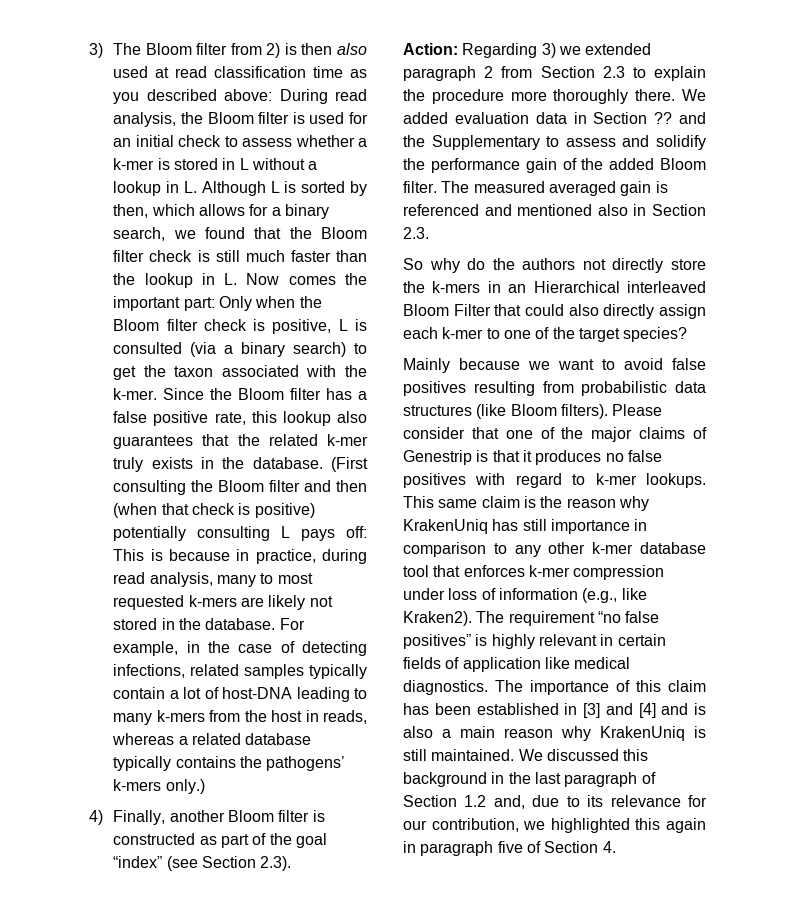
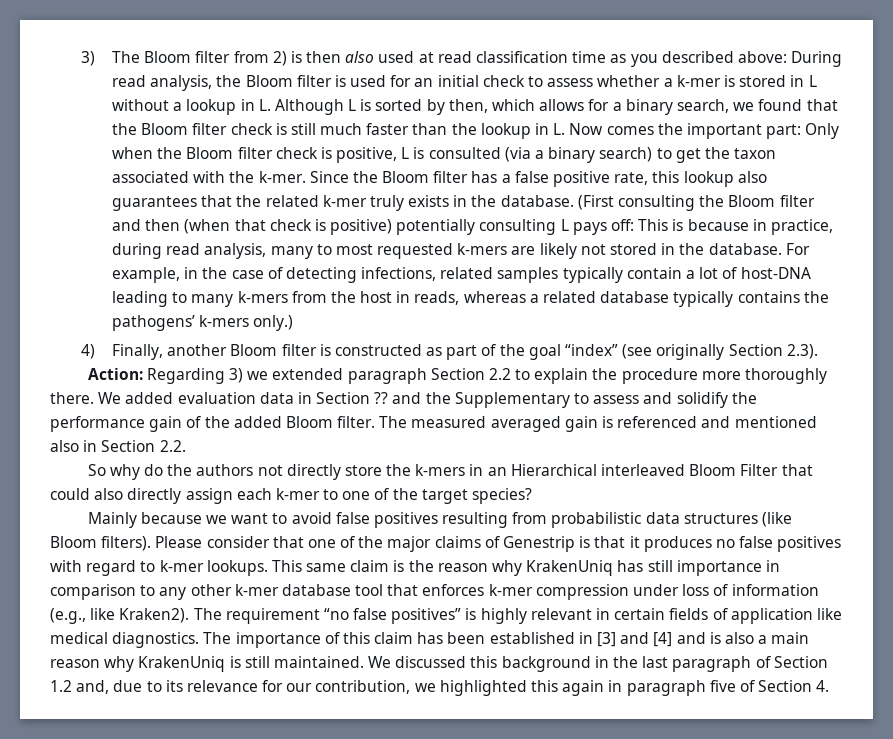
(198, 863) none -> [656,344,725,360] originally
[484,66,625,78] 2 from Section 2.3 -> [430,368,511,380] Section 2.2
[403,227,429,239] 2.3. -> [159,440,186,452] 2.2.

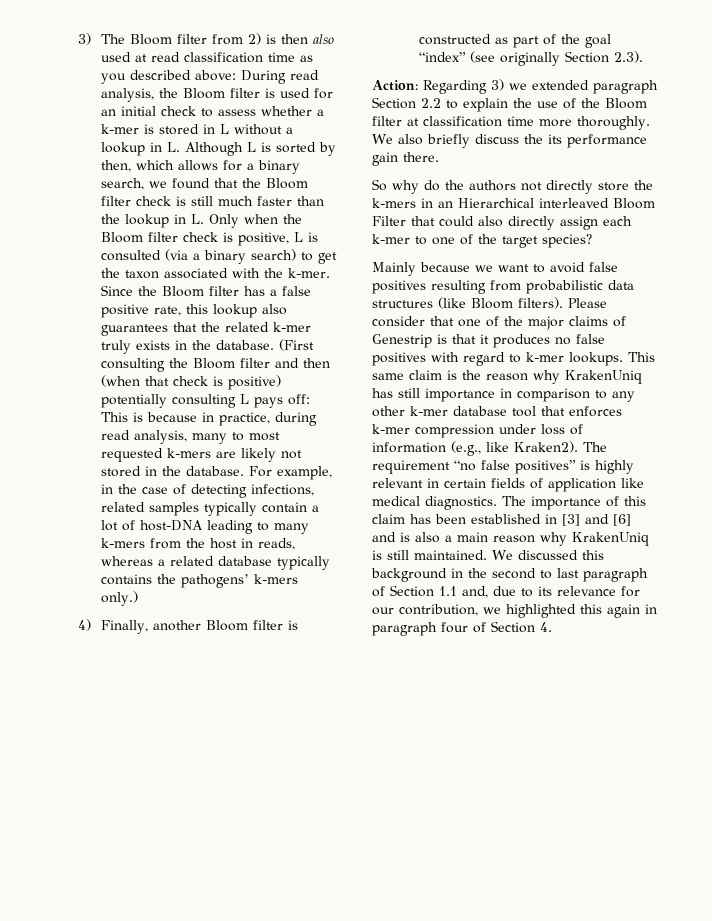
[569,123,802,139] Now comes the important part: -> (205, 219) none
[621,368,827,384] [50,392,757,408] [50,416,817,432] [50,440,186,452] procedure more thoroughly there. We added evaluation data in Section ?? and the Supplementary to assess and solidify the performance gain of the added Bloom filter. The measured averaged gain is referenced and mentioned also in Section 2.2. -> [537,98,647,109] [372,116,650,130] [372,134,647,148] [372,152,439,166] use of the Bloom filter at classification time more thoroughly. We also briefly discuss the its performance gain there.
[653,632,673,647] [4] -> [613,514,631,526] [6]
(639, 662) none -> [492,568,552,579] second to
[50,680,72,692] 1.2 -> [439,586,457,596] 1.1
[709,680,736,692] five -> [441,622,468,633] four

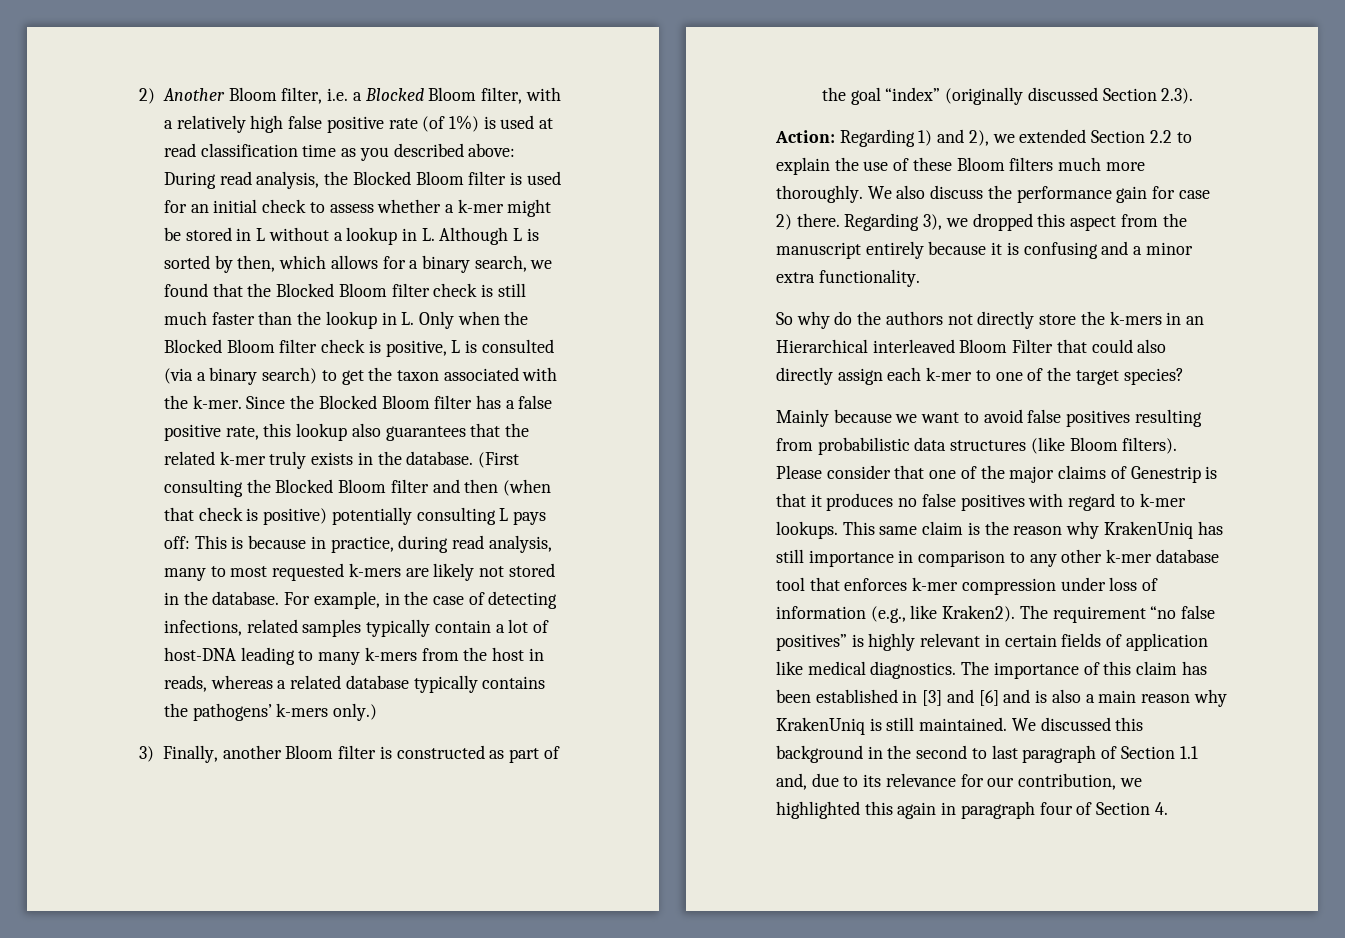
[77,33,335,45] 3) The Bloom filter from 2) is then also -> [139,87,561,104] [163,115,496,133] 2) Another Bloom filter, i.e. a Blocked Bloom filter, with a relatively high false positive rate (of 1%) is
(179, 93) none -> [352,171,411,185] Blocked
[144,124,155,134] is -> [507,199,552,217] [163,227,181,241] might be
(262, 183) none -> [276,283,335,297] Blocked
(303, 219) none -> [163,339,222,353] Blocked
(158, 291) none -> [318,395,377,409] Blocked
(189, 363) none -> [275,479,334,493] Blocked
[77,619,91,631] 4) -> [139,746,155,762] 3)
[470,51,561,66] (see originally -> [945,87,1098,105] (originally discussed
[491,79,504,91] 3) -> [918,129,989,146] 1) and 2),
[593,80,658,94] paragraph -> (1087, 136) none
[581,98,647,109] [372,116,534,127] the Bloom filter at classification time -> [912,157,1102,171] these Bloom filters much
[427,134,470,148] briefly -> (926, 192) none
[548,134,562,144] its -> (1012, 192) none
[403,152,439,162] there. -> [1152,186,1210,199] [776,213,1187,231] [776,241,1193,259] [776,269,920,287] for case 2) there. Regarding 3), we dropped this aspect from the manuscript entirely because it is confusing and a minor extra functionality.

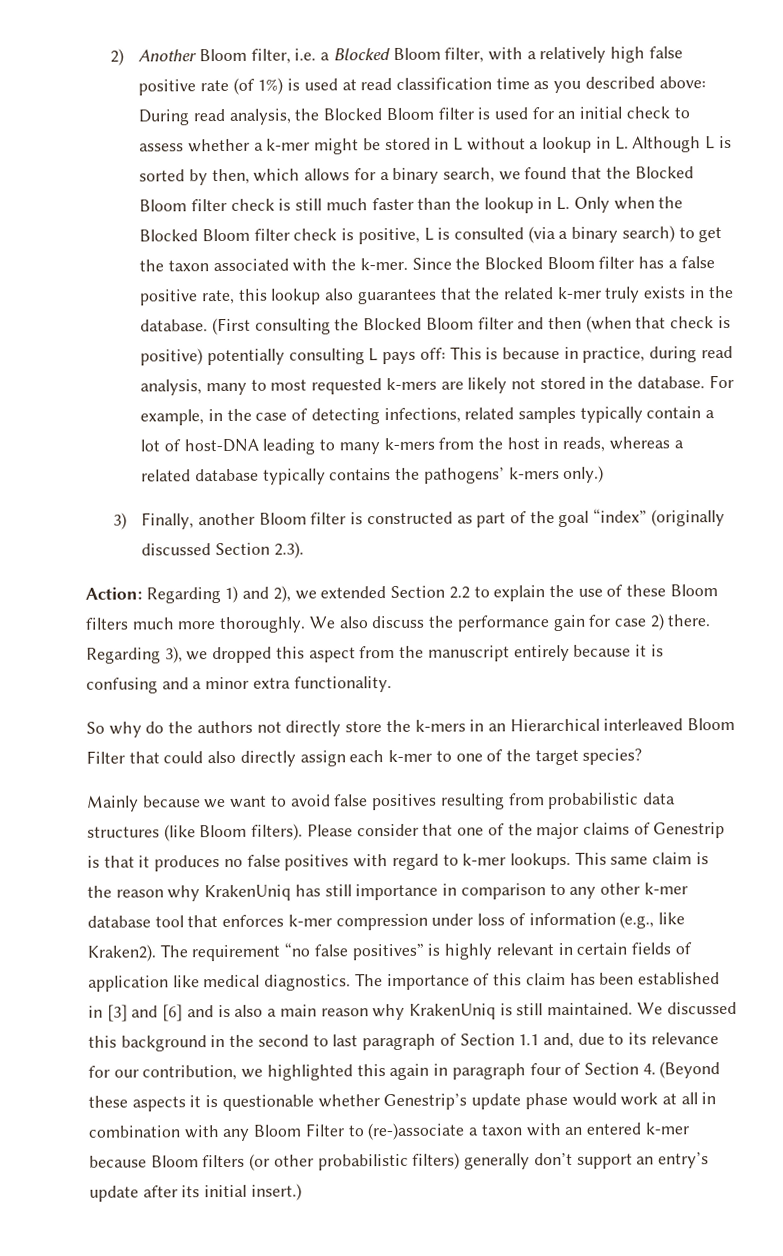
(1168, 808) none -> [659,1061,721,1079] [88,1092,717,1112] [88,1122,690,1142] [89,1152,709,1171] [89,1183,302,1202] (Beyond these aspects it is questionable whether Genestrip’s update phase would work at all in combination with any Bloom Filter to (re-)associate a taxon with an entered k-mer because Bloom filters (or other probabilistic filters) generally don’t support an entry’s update after its initial insert.)

